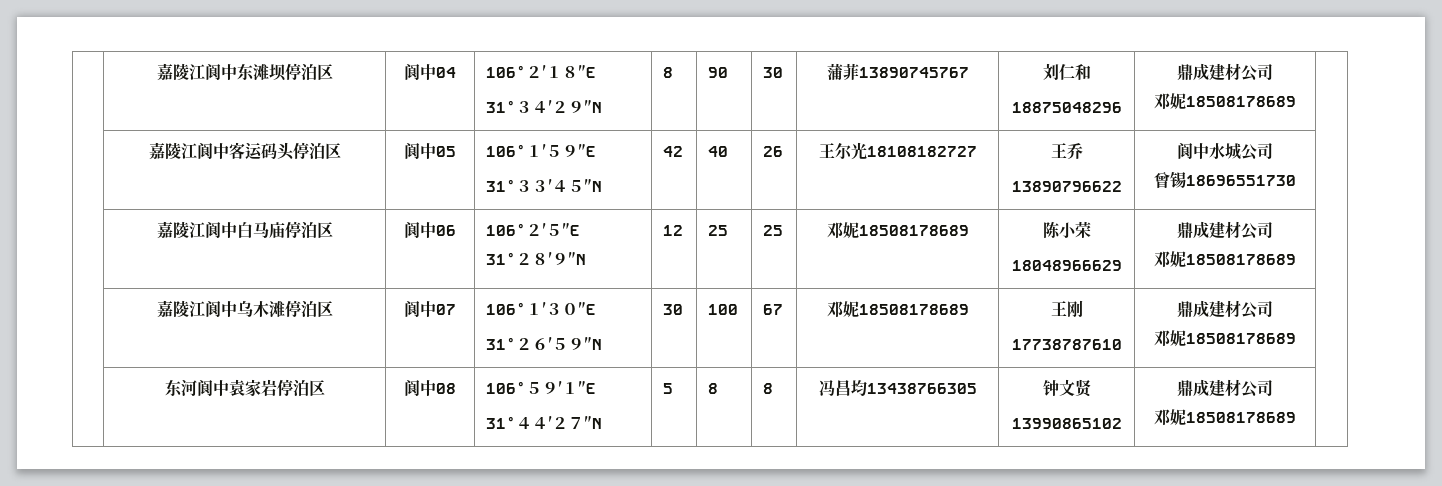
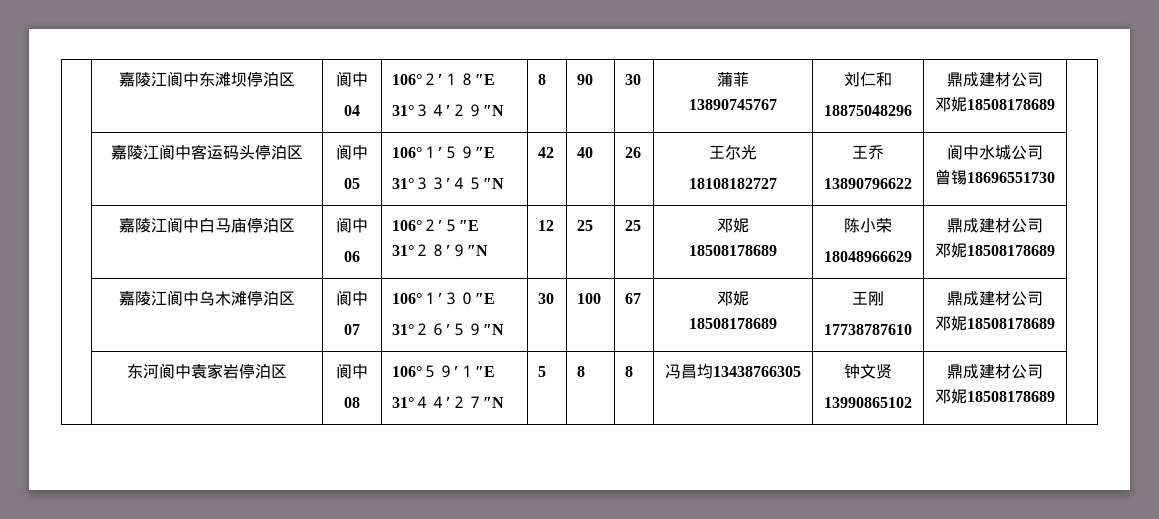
(436, 72) none -> (368, 79) //
(859, 71) none -> (749, 79) //
(436, 151) none -> (368, 152) //
(867, 151) none -> (757, 152) //
(436, 230) none -> (368, 225) //
(859, 230) none -> (749, 225) //
(436, 309) none -> (368, 298) //
(859, 309) none -> (749, 298) //
(436, 388) none -> (368, 371) //

